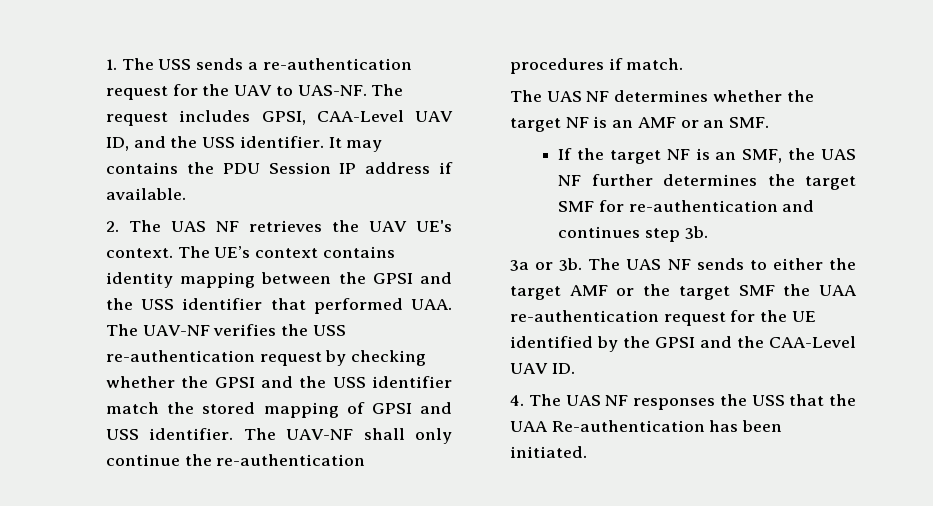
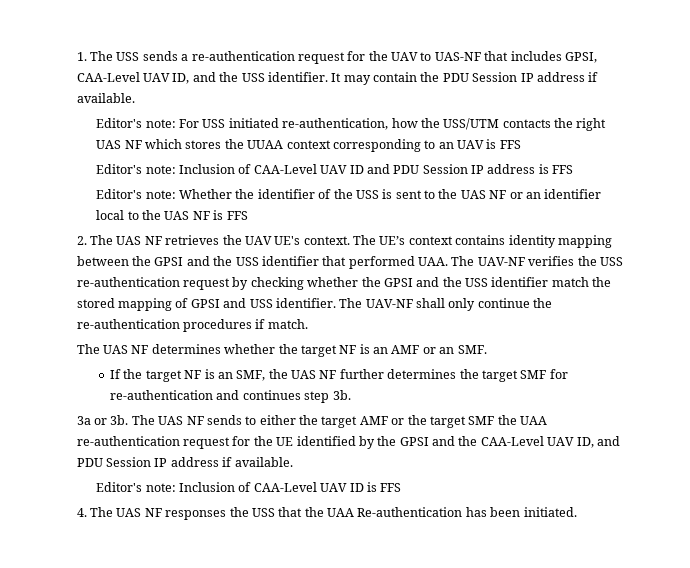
[297,84,404,96] [106,112,169,126] UAS-NF. The request -> [434,51,509,61] UAS-NF that
[106,162,179,174] contains -> [373,72,418,82] contain
(187, 194) none -> [96,118,607,131] [96,139,521,152] [96,164,574,174] [96,189,602,199] [96,210,248,220] // Editor's note: For USS initiated re-authentication, how the USS/UTM contacts the right UAS NF which stores the UUAA context corresponding to an UAV is FFS // Editor's note: Inclusion of CAA-Level UAV ID and PDU Session IP address is FFS // Editor's note: Whether the identifier of the USS is sent to the UAS NF or an identifier local to the UAS NF is FFS
[551,363,575,374] ID. -> [576,436,620,448] [76,457,293,467] [96,482,402,492] ID, and PDU Session IP address if available. // Editor's note: Inclusion of CAA-Level UAV ID is FFS

